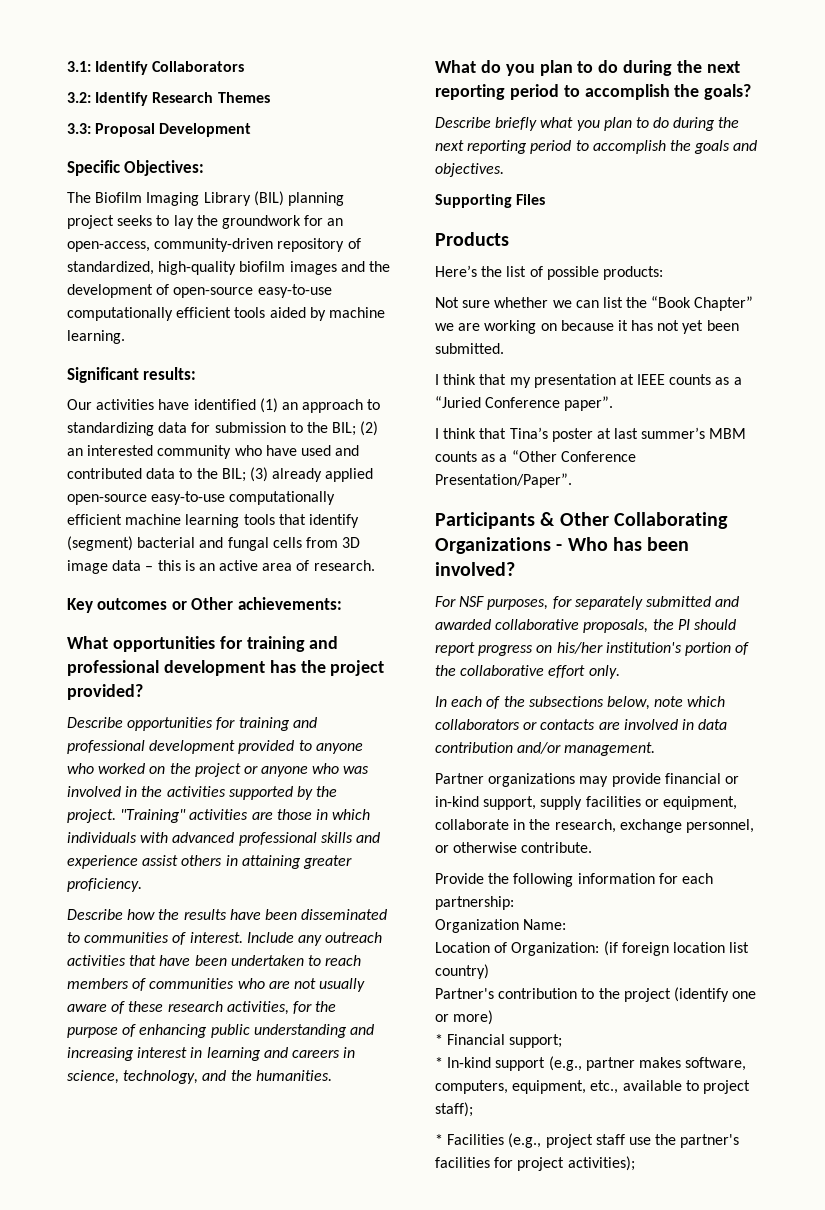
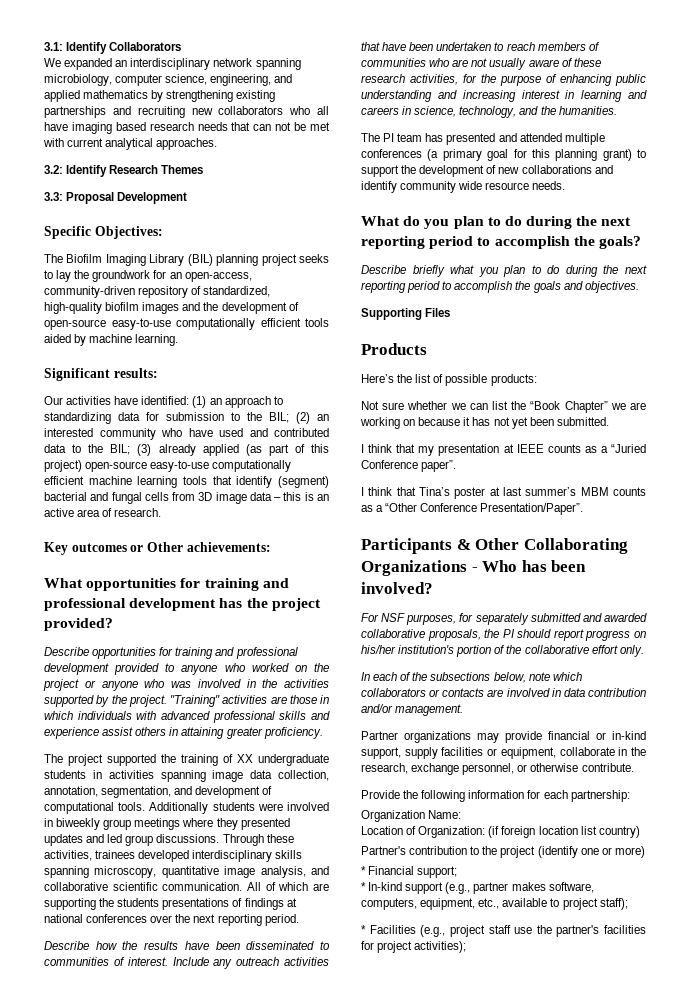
(245, 66) none -> [44,58,301,70] [44,74,293,86] [44,90,276,102] [44,106,329,118] [44,122,330,134] [43,138,218,150] // We expanded an interdisciplinary network spanning microbiology, computer science, engineering, and applied mathematics by strengthening existing partnerships and recruiting new collaborators who all have imaging based research needs that can not be met with current analytical approaches.
[193,399,256,410] identified -> [141,396,190,405] identified:
(374, 475) none -> [245,444,329,456] [44,460,82,472] (as part of this project)
(142, 885) none -> [44,754,329,766] [44,770,329,782] [44,786,273,798] [44,802,329,814] [44,818,290,830] [44,834,294,846] [44,850,303,862] [44,866,329,878] [44,882,329,891] [44,898,297,910] [44,914,299,926] // The project supported the training of XX undergraduate students in activities spanning image data collection, annotation, segmentation, and development of computational tools. Additionally students were involved in biweekly group meetings where they presented updates and led group discussions. Through these activities, trainees developed interdisciplinary skills spanning microscopy, quantitative image analysis, and collaborative scientific communication. All of which are supporting the students presentations of findings at national conferences over the next reporting period.
(332, 1075) none -> [361,133,605,145] [361,149,646,161] [361,165,613,177] [361,181,566,193] // The PI team has presented and attended multiple conferences (a primary goal for this planning grant) to support the development of new collaborations and identify community wide resource needs.

